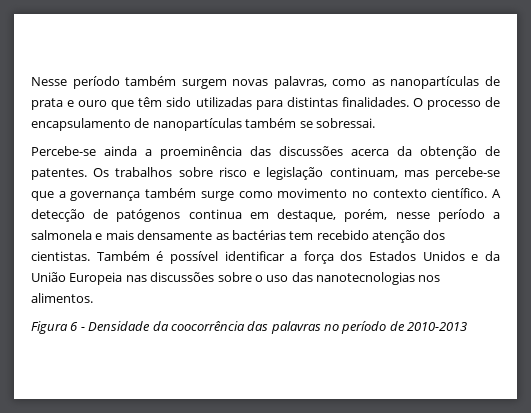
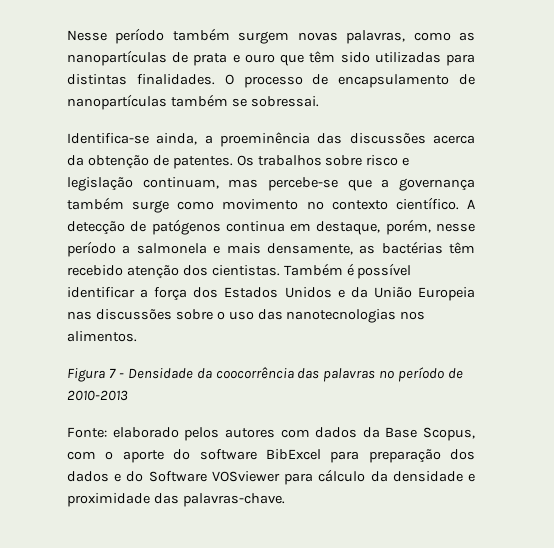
[31,146,137,156] Percebe-se ainda -> [67,133,198,145] Identifica-se ainda,
[137,230,213,240] densamente -> [266,243,353,255] densamente,
[289,231,314,240] tem -> [449,242,475,254] têm
[70,322,79,331] 6 -> [108,368,116,378] 7
(468, 326) none -> [67,427,475,441] [67,449,475,463] [67,469,476,485] [67,493,285,507] // Fonte: elaborado pelos autores com dados da Base Scopus, com o aporte do software BibExcel para preparação dos dados e do Software VOSviewer para cálculo da densidade e proximidade das palavras-chave.

